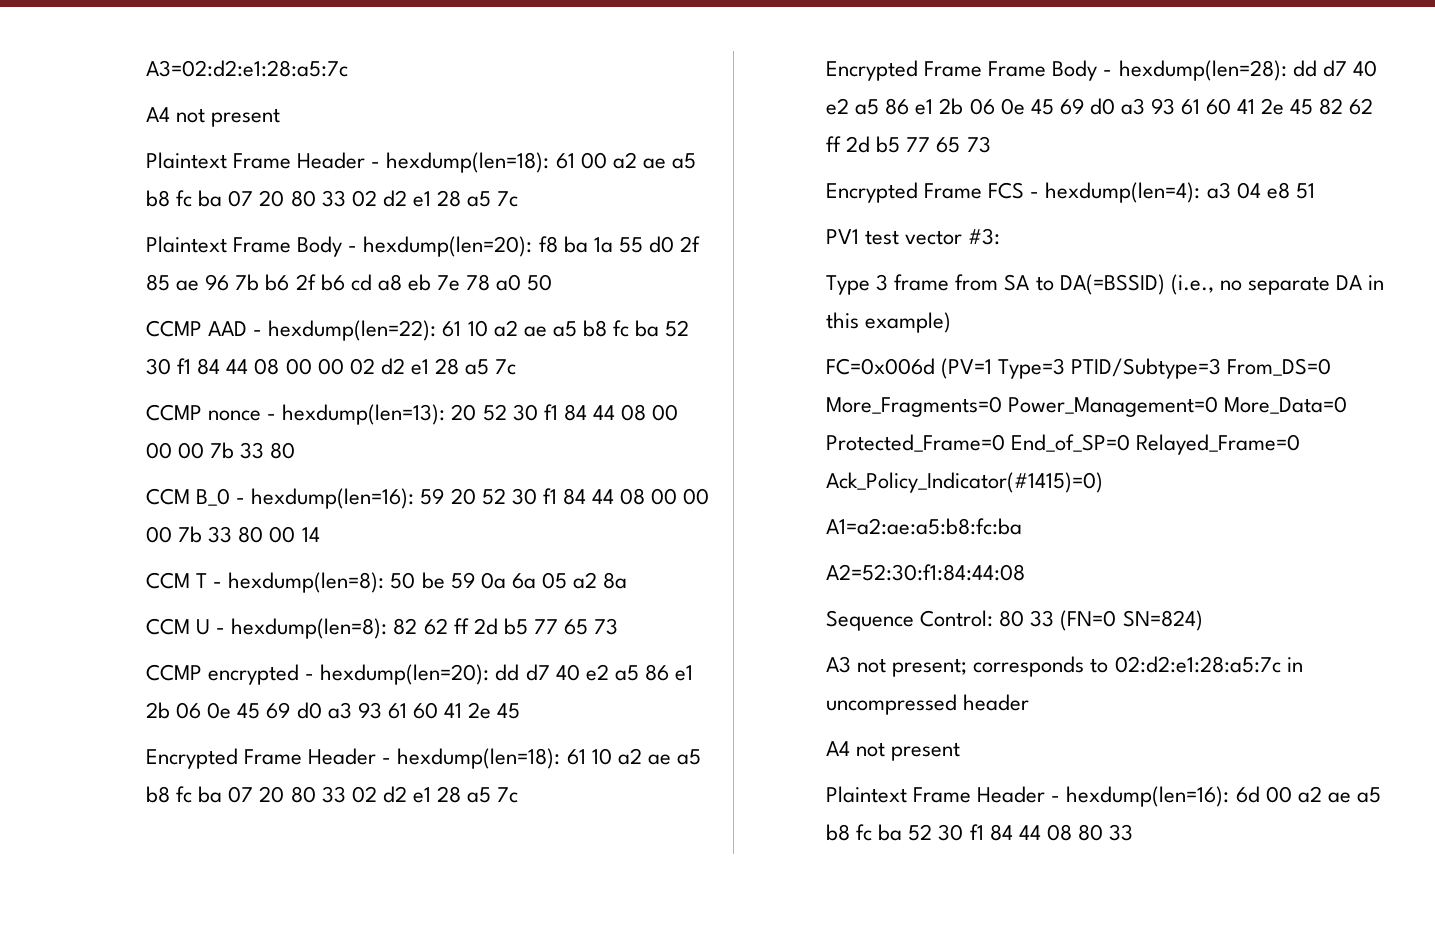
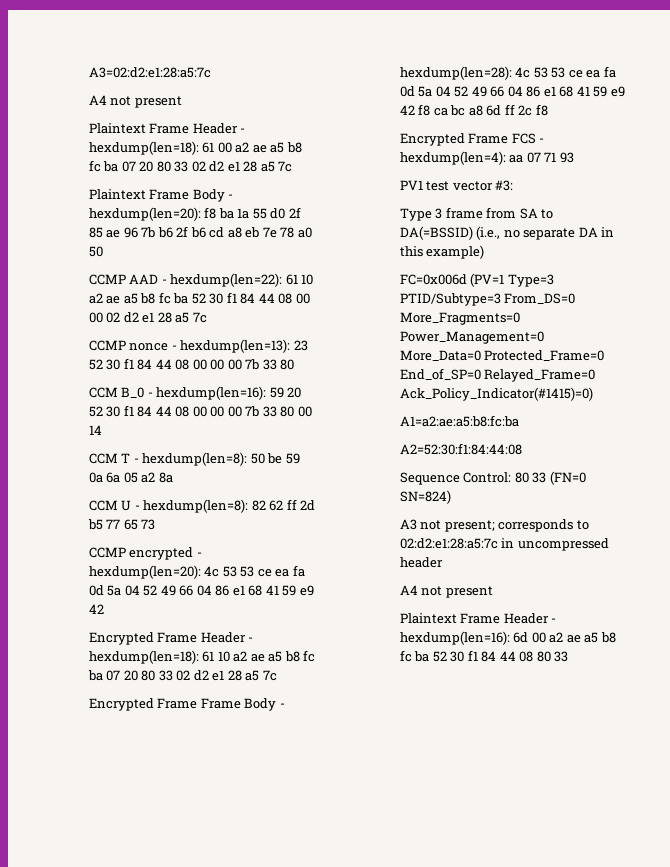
[451,404,477,421] 20 -> [293,340,308,351] 23
[495,664,693,681] [146,702,521,719] dd d7 40 e2 a5 86 e1 2b 06 0e 45 69 d0 a3 93 61 60 41 2e 45 -> [204,565,305,577] [88,585,314,596] [88,604,104,614] 4c 53 53 ce ea fa 0d 5a 04 52 49 66 04 86 e1 68 41 59 e9 42
[1292,60,1377,77] [826,98,1374,115] [826,136,991,153] dd d7 40 e2 a5 86 e1 2b 06 0e 45 69 d0 a3 93 61 60 41 2e 45 82 62 ff 2d b5 77 65 73 -> [515,66,616,78] [399,86,625,97] [399,104,548,116] 4c 53 53 ce ea fa 0d 5a 04 52 49 66 04 86 e1 68 41 59 e9 42 f8 ca bc a8 6d ff 2c f8
[1206,182,1315,199] a3 04 e8 51 -> [509,152,574,163] aa 07 71 93

